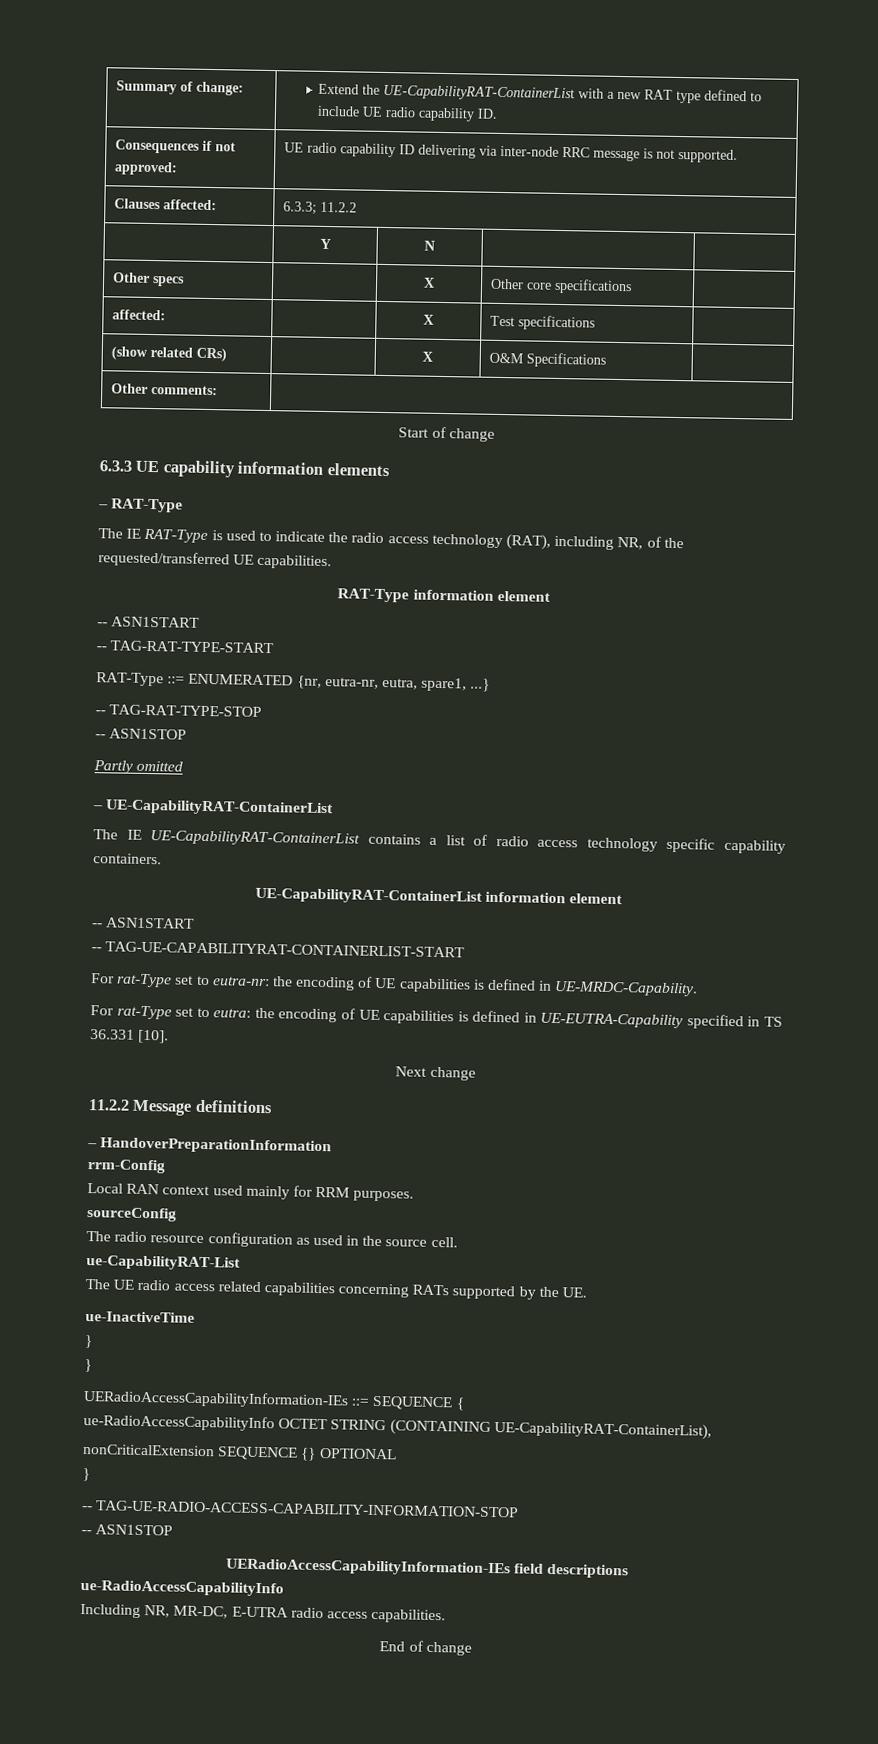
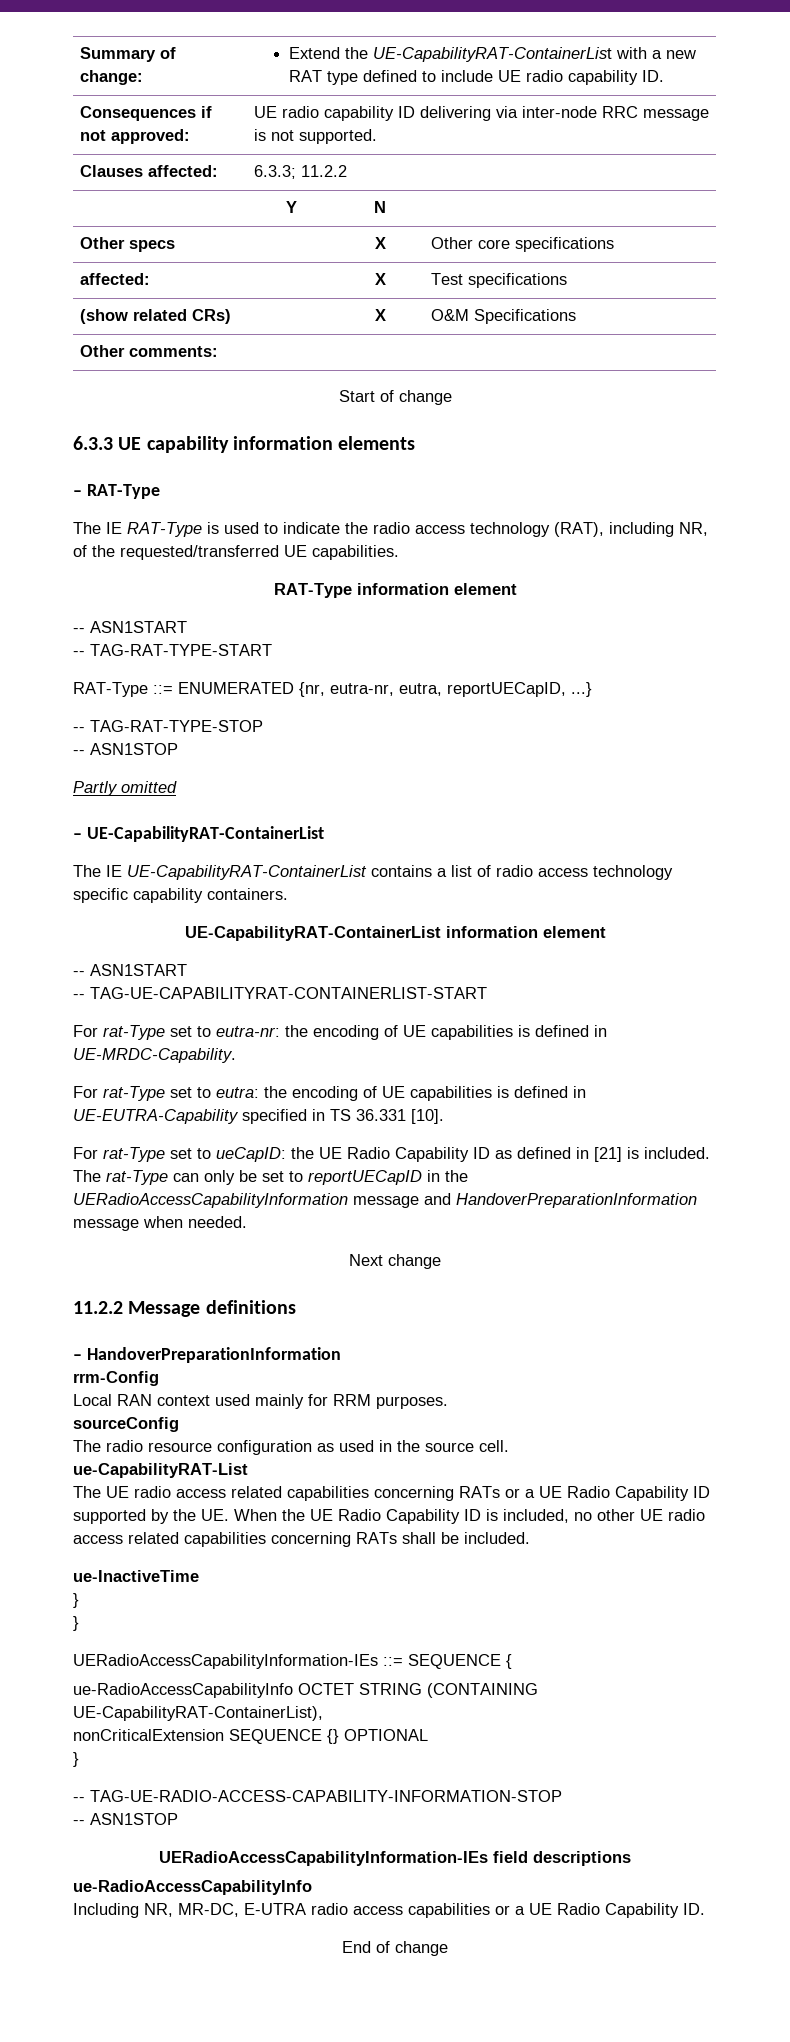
[421,677,468,692] spare1, -> [447,682,566,697] reportUECapID,
(170, 1036) none -> [73,1147,710,1162] [73,1170,468,1185] [73,1193,697,1208] [73,1216,247,1231] // For rat-Type set to ueCapID: the UE Radio Capability ID as defined in [21] is included. The rat-Type can only be set to reportUECapID in the UERadioAccessCapabilityInformation message and HandoverPreparationInformation message when needed.
[452,1285,588,1300] supported by the UE. -> [505,1486,710,1501] [73,1509,705,1524] [73,1532,530,1547] or a UE Radio Capability ID supported by the UE. When the UE Radio Capability ID is included, no other UE radio access related capabilities concerning RATs shall be included.
[371,1608,447,1624] capabilities. -> [408,1903,705,1918] capabilities or a UE Radio Capability ID.

